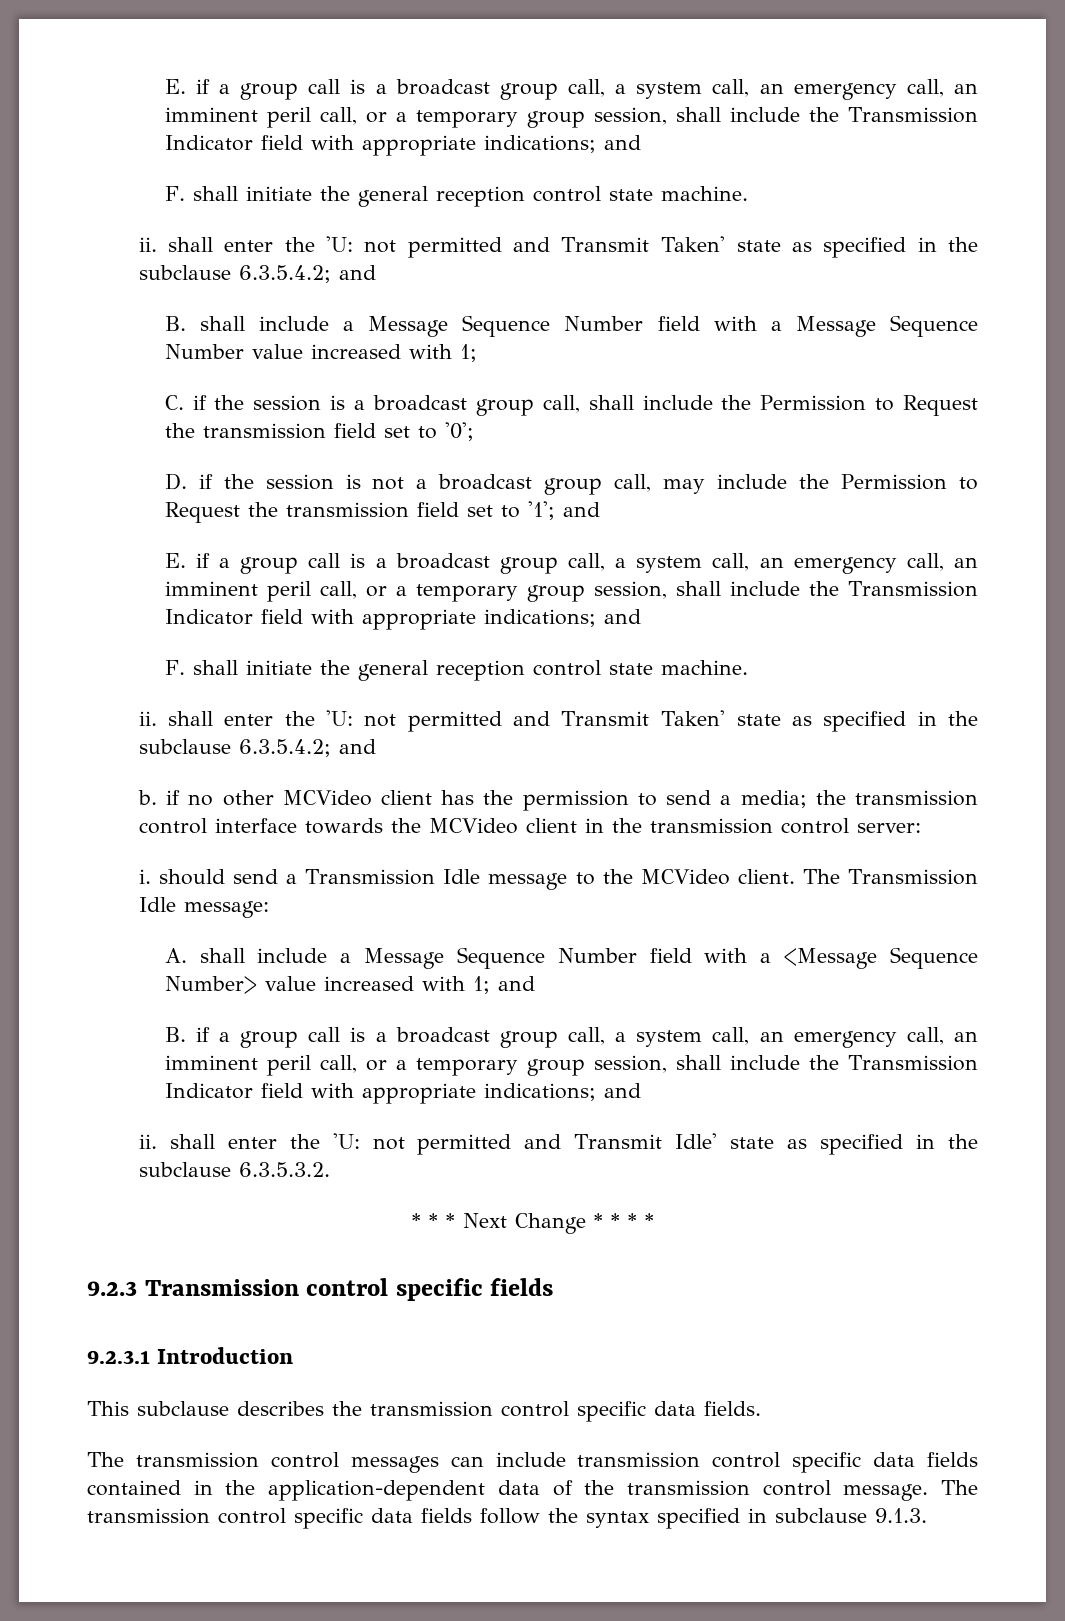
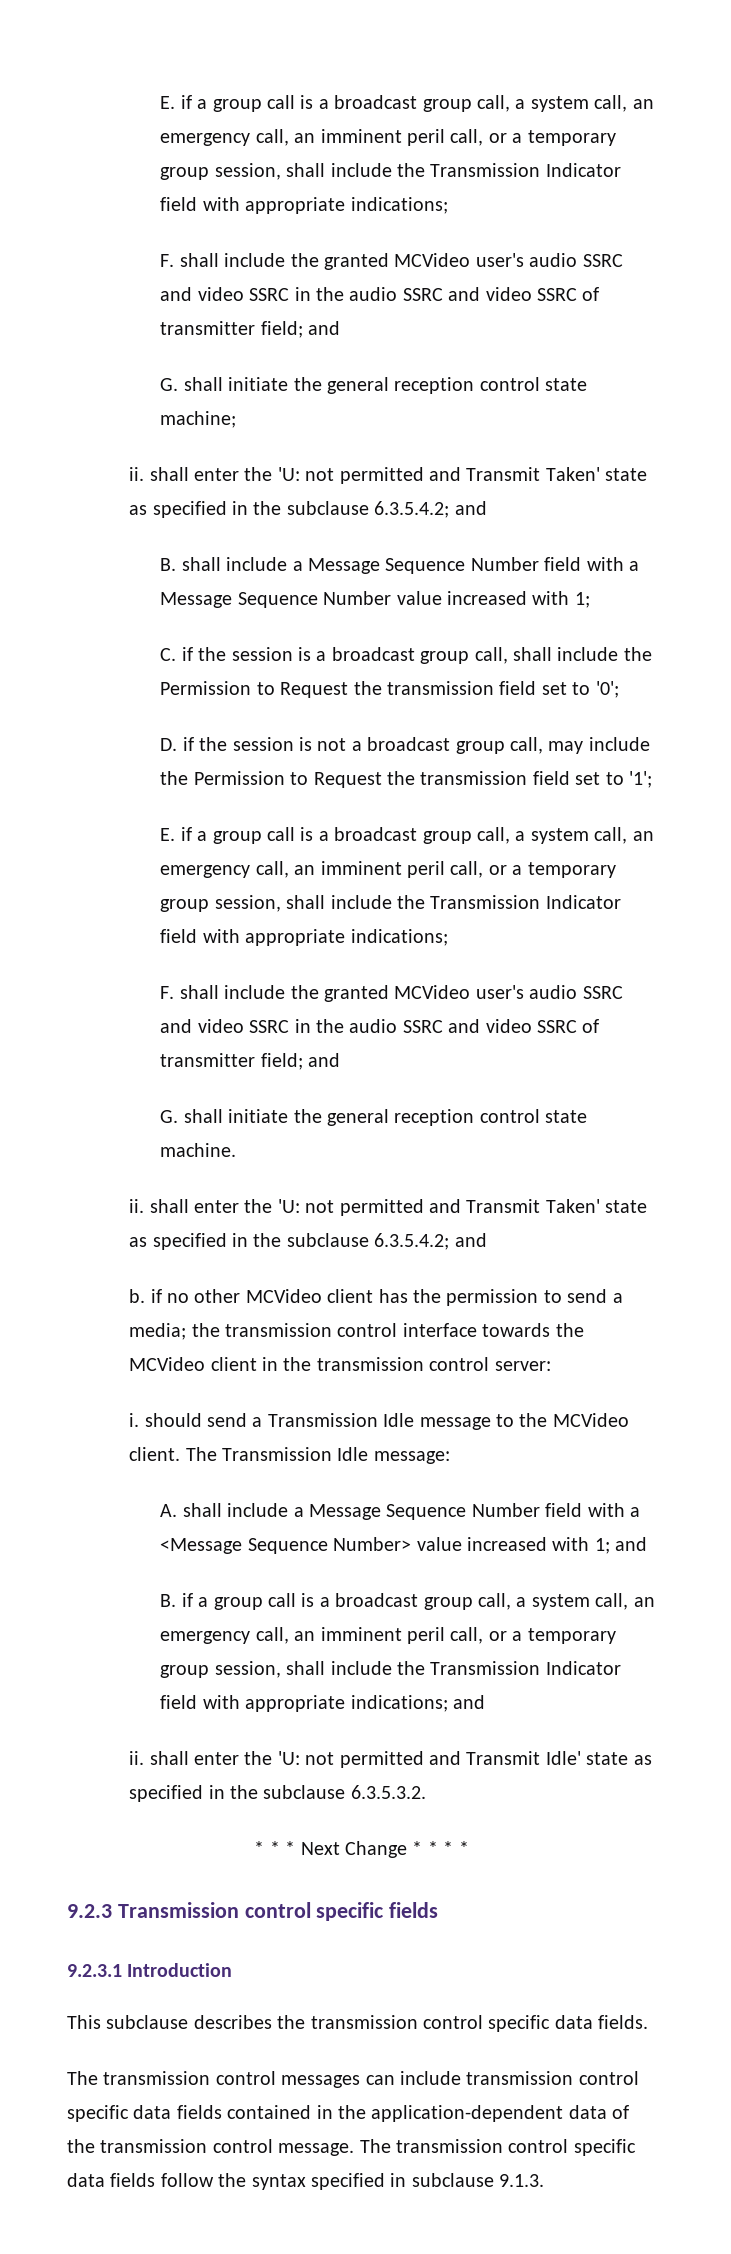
[603,135,641,150] [164,186,748,207] and // F. shall initiate the general reception control state machine. -> [160,253,623,270] [160,287,600,301] [160,321,341,338] [160,377,588,394] [160,411,237,428] // F. shall include the granted MCVideo user's audio SSRC and video SSRC in the audio SSRC and video SSRC of transmitter field; and // G. shall initiate the general reception control state machine;
[562,502,600,517] and -> (652, 779) none
[603,609,641,624] [164,660,185,675] and // F. -> [160,985,623,1002] [160,1019,600,1033] [160,1053,341,1070] [160,1110,179,1123] // F. shall include the granted MCVideo user's audio SSRC and video SSRC in the audio SSRC and video SSRC of transmitter field; and // G.

